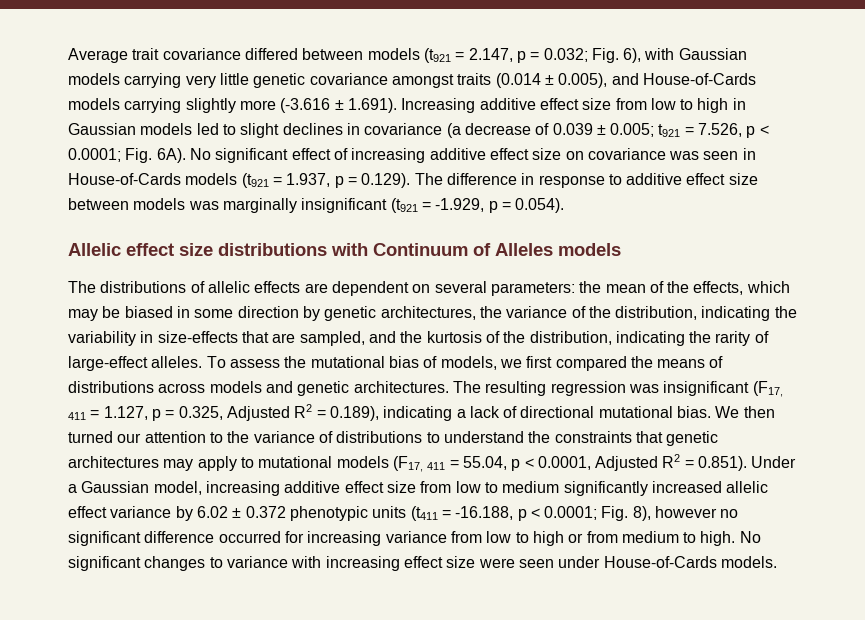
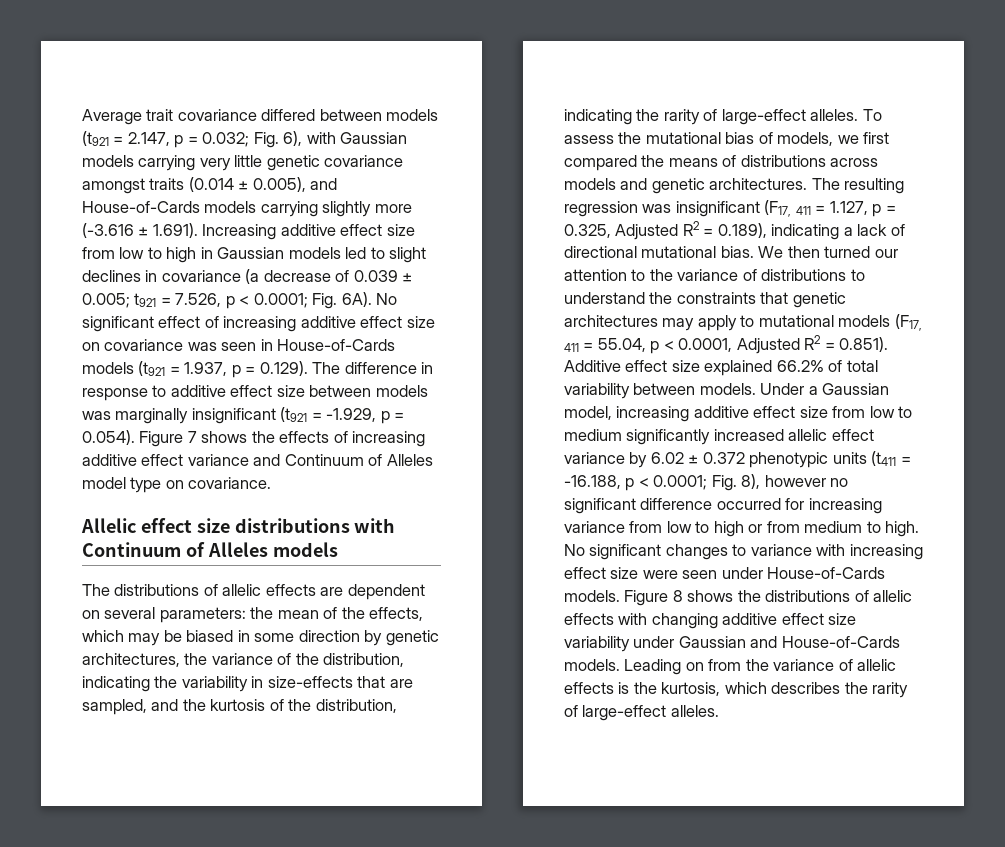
(565, 205) none -> [139,431,426,447] [82,454,433,466] [82,477,272,493] Figure 7 shows the effects of increasing additive effect variance and Continuum of Alleles model type on covariance.
(748, 463) none -> [564,360,878,376] [564,383,756,399] Additive effect size explained 66.2% of total variability between models.
(777, 562) none -> [624,590,913,606] [564,613,857,629] [564,636,900,652] [564,659,897,675] [564,682,909,698] [564,705,719,721] Figure 8 shows the distributions of allelic effects with changing additive effect size variability under Gaussian and House-of-Cards models. Leading on from the variance of allelic effects is the kurtosis, which describes the rarity of large-effect alleles.

